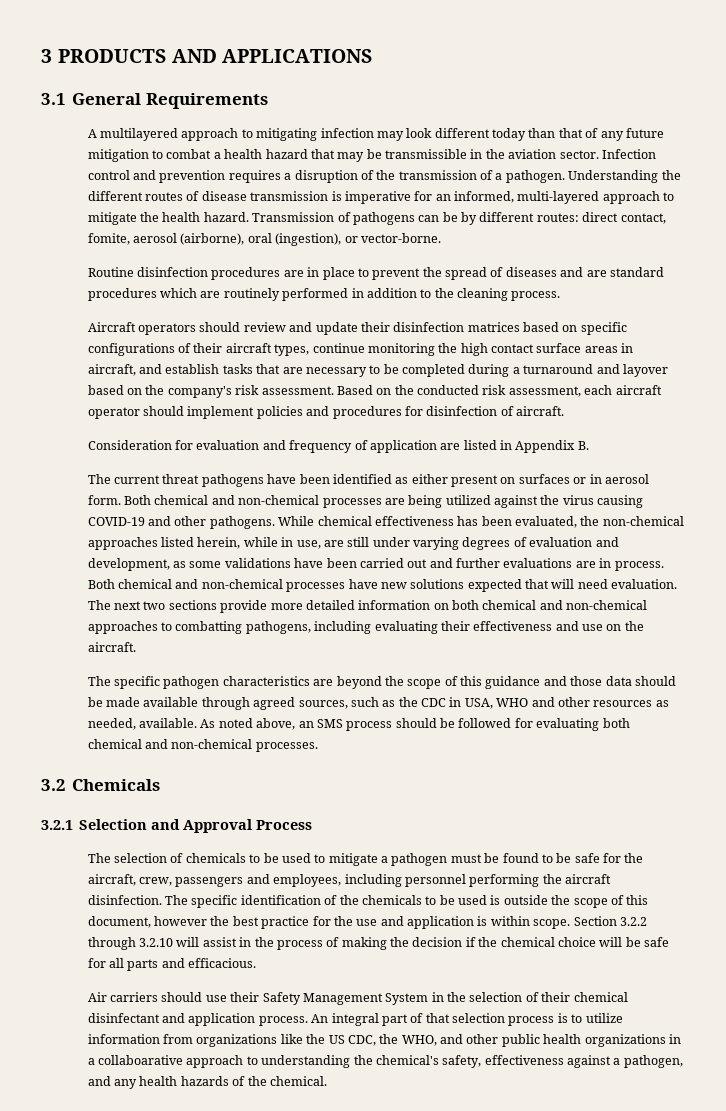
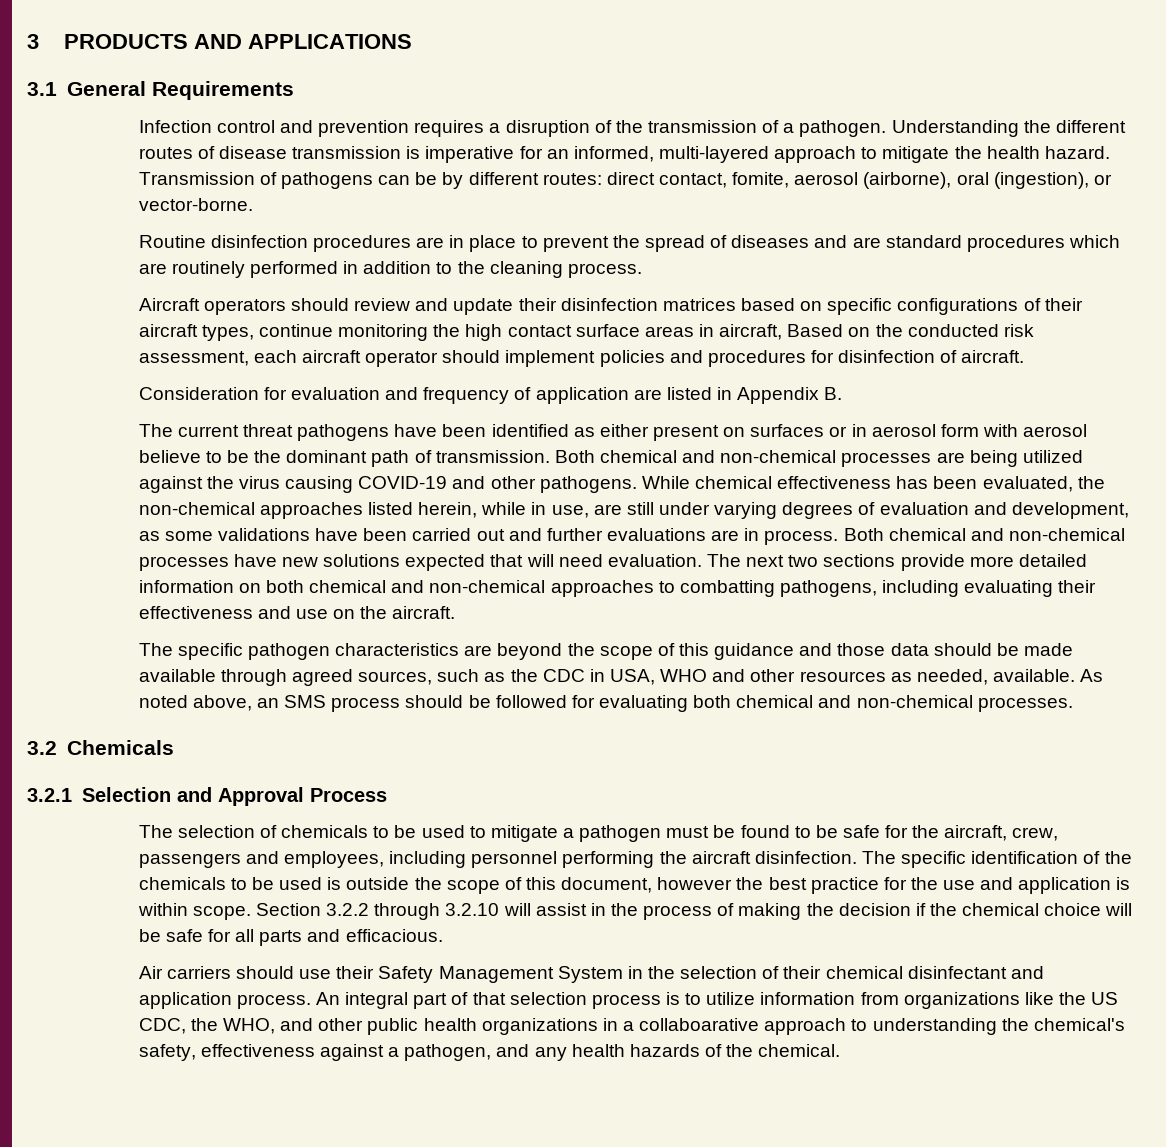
[87,128,664,141] [87,149,599,162] A multilayered approach to mitigating infection may look different today than that of any future mitigation to combat a health hazard that may be transmissible in the aviation sector. -> (294, 90) none
[139,364,668,377] [87,385,334,398] and establish tasks that are necessary to be completed during a turnaround and layover based on the company's risk assessment. -> (783, 332) none
[87,495,121,505] form. -> [940,424,1088,437] [138,450,550,467] form with aerosol believe to be the dominant path of transmission.

